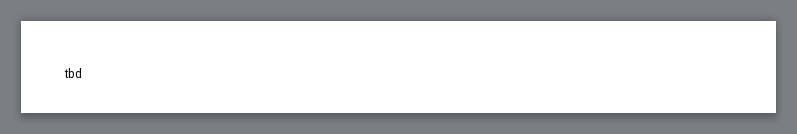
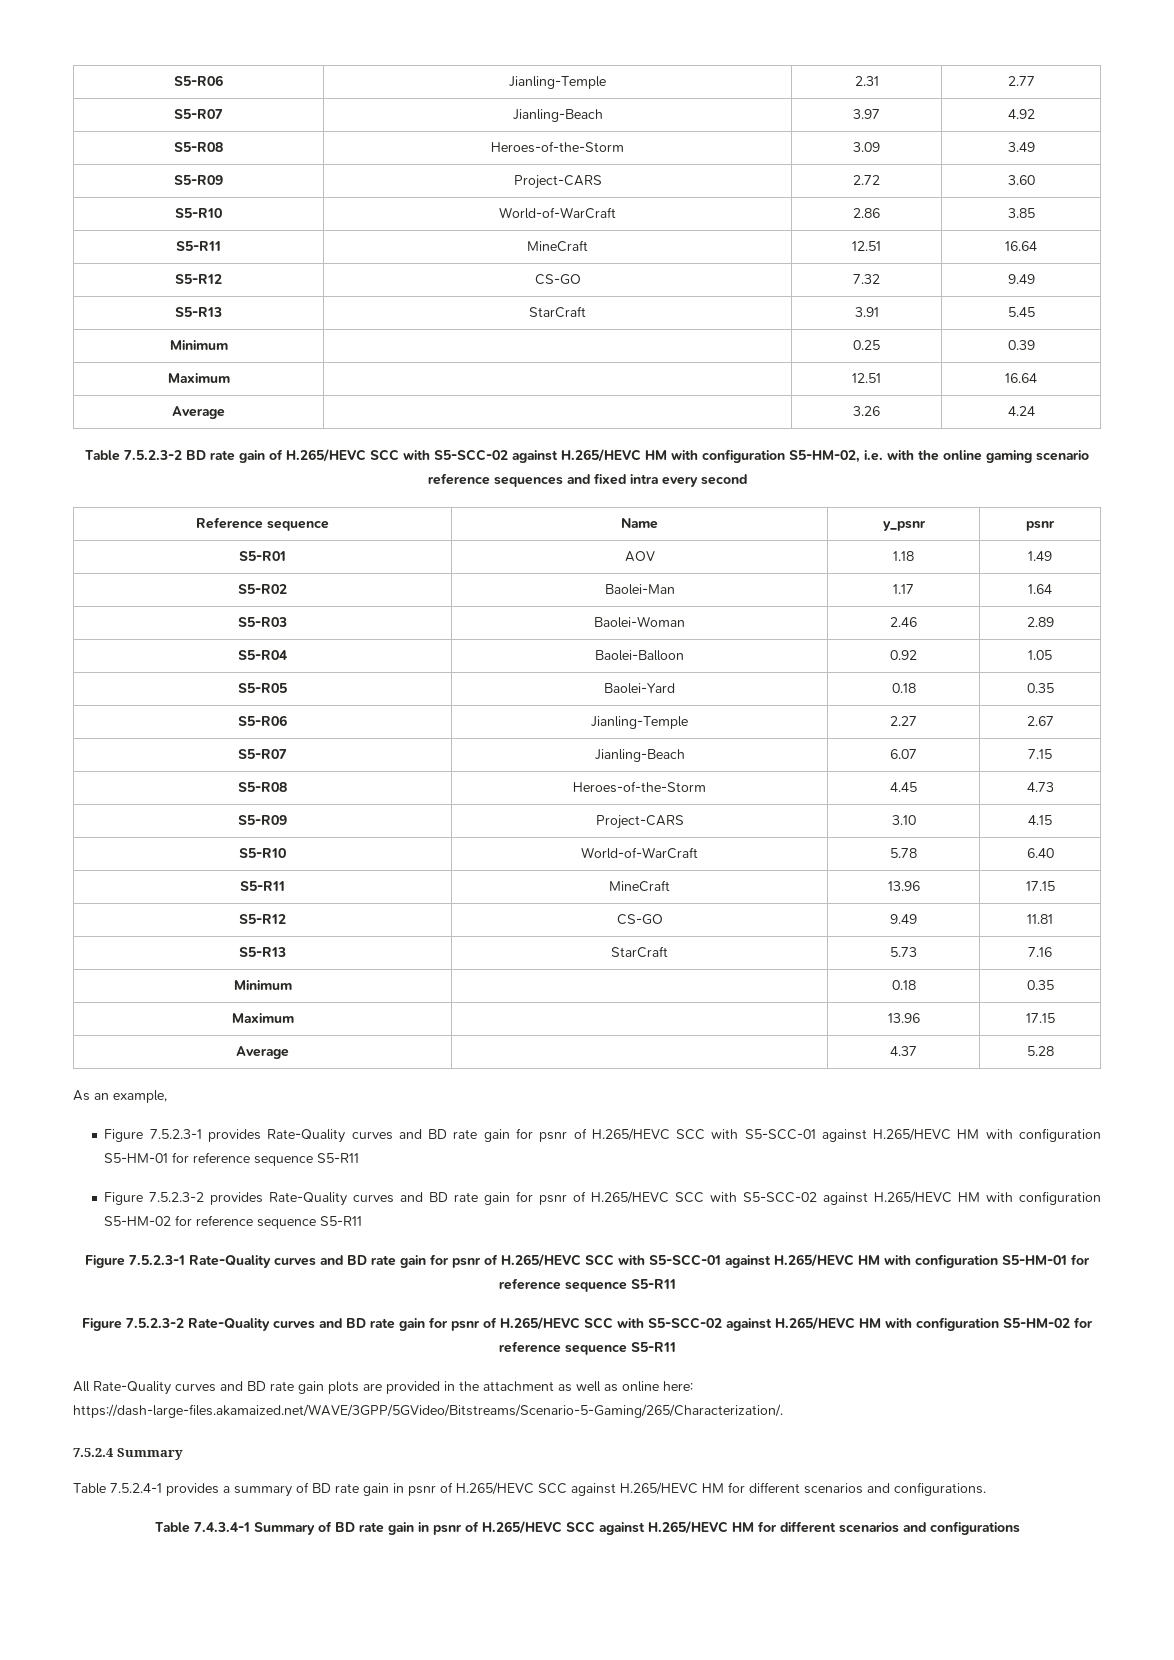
[64,68,82,78] tbd -> [174,75,223,86] [509,76,606,89] [854,76,879,86] [1007,76,1035,86] [174,109,223,119] [512,109,603,122] [853,109,880,119] [1007,109,1035,119] [174,142,223,152] [491,141,624,153] [853,142,880,152] [1007,142,1035,152] [174,175,223,185] [513,175,602,189] [853,175,880,185] [1007,175,1035,185] [175,208,222,218] [499,207,616,219] [853,208,880,218] [1007,208,1035,218] [176,241,221,251] [527,240,588,252] [852,241,881,251] [1005,241,1037,251] [175,274,222,284] [534,274,581,285] [853,274,880,284] [1007,274,1035,284] [175,307,222,317] [529,306,586,318] [854,307,879,317] [1007,307,1035,317] [169,340,228,350] [853,340,880,350] [1007,340,1035,350] [167,373,230,383] [852,373,881,383] [1005,373,1037,383] [172,406,225,419] [853,406,880,416] [1007,406,1035,416] [85,449,1089,463] [427,473,747,487] [196,517,329,531] [621,518,658,529] [882,520,926,531] [1026,520,1055,531] [239,551,286,561] [624,551,655,562] [893,551,914,561] [1028,551,1052,561] [238,584,287,594] [604,584,675,595] [893,584,914,594] [1028,584,1052,594] [238,617,287,627] [594,616,685,628] [890,617,917,627] [1026,617,1054,627] [238,650,287,660] [595,650,684,661] [890,650,917,660] [1028,650,1052,660] [238,683,287,693] [604,683,675,694] [891,683,916,693] [1026,683,1054,693] [238,715,287,726] [591,716,688,729] [890,716,917,726] [1026,716,1054,726] [238,749,287,759] [594,749,685,762] [890,749,917,759] [1028,749,1052,759] [238,782,287,792] [573,781,706,793] [890,782,917,792] [1026,782,1054,792] [238,815,287,825] [595,815,684,829] [891,815,916,825] [1028,815,1052,825] [239,848,286,858] [581,847,698,859] [890,848,917,858] [1026,848,1054,858] [240,881,285,891] [609,880,670,892] [887,881,920,891] [1025,881,1055,891] [239,914,286,924] [616,914,663,925] [890,914,917,924] [1027,914,1053,924] [239,947,286,957] [611,946,668,958] [890,947,917,957] [1028,947,1052,957] [233,980,292,990] [891,980,916,990] [1026,980,1054,990] [231,1013,294,1023] [887,1013,920,1023] [1025,1013,1055,1023] [236,1046,289,1059] [890,1046,917,1056] [1026,1046,1054,1056] [73,1090,167,1103] [104,1128,1102,1143] [104,1152,360,1166] [104,1191,1101,1206] [104,1215,363,1229] [85,1254,1090,1268] [498,1278,676,1292] [82,1317,1093,1331] [498,1341,676,1355] [73,1381,693,1395] [73,1404,783,1418] [73,1448,183,1460] [73,1482,986,1497] [154,1521,1020,1535] S5-R06 | Jianling-Temple | 2.31 | 2.77 // S5-R07 | Jianling-Beach | 3.97 | 4.92 // S5-R08 | Heroes-of-the-Storm | 3.09 | 3.49 // S5-R09 | Project-CARS | 2.72 | 3.60 // S5-R10 | World-of-WarCraft | 2.86 | 3.85 // S5-R11 | MineCraft | 12.51 | 16.64 // S5-R12 | CS-GO | 7.32 | 9.49 // S5-R13 | StarCraft | 3.91 | 5.45 // Minimum | | 0.25 | 0.39 // Maximum | | 12.51 | 16.64 // Average | | 3.26 | 4.24 // Table 7.5.2.3-2 BD rate gain of H.265/HEVC SCC with S5-SCC-02 against H.265/HEVC HM with configuration S5-HM-02, i.e. with the online gaming scenario reference sequences and fixed intra every second // Reference sequence | Name | y_psnr | psnr // S5-R01 | AOV | 1.18 | 1.49 // S5-R02 | Baolei-Man | 1.17 | 1.64 // S5-R03 | Baolei-Woman | 2.46 | 2.89 // S5-R04 | Baolei-Balloon | 0.92 | 1.05 // S5-R05 | Baolei-Yard | 0.18 | 0.35 // S5-R06 | Jianling-Temple | 2.27 | 2.67 // S5-R07 | Jianling-Beach | 6.07 | 7.15 // S5-R08 | Heroes-of-the-Storm | 4.45 | 4.73 // S5-R09 | Project-CARS | 3.10 | 4.15 // S5-R10 | World-of-WarCraft | 5.78 | 6.40 // S5-R11 | MineCraft | 13.96 | 17.15 // S5-R12 | CS-GO | 9.49 | 11.81 // S5-R13 | StarCraft | 5.73 | 7.16 // Minimum | | 0.18 | 0.35 // Maximum | | 13.96 | 17.15 // Average | | 4.37 | 5.28 // As an example, // Figure 7.5.2.3-1 provides Rate-Quality curves and BD rate gain for psnr of H.265/HEVC SCC with S5-SCC-01 against H.265/HEVC HM with configuration S5-HM-01 for reference sequence S5-R11 // Figure 7.5.2.3-2 provides Rate-Quality curves and BD rate gain for psnr of H.265/HEVC SCC with S5-SCC-02 against H.265/HEVC HM with configuration S5-HM-02 for reference sequence S5-R11 // Figure 7.5.2.3-1 Rate-Quality curves and BD rate gain for psnr of H.265/HEVC SCC with S5-SCC-01 against H.265/HEVC HM with configuration S5-HM-01 for reference sequence S5-R11 // Figure 7.5.2.3-2 Rate-Quality curves and BD rate gain for psnr of H.265/HEVC SCC with S5-SCC-02 against H.265/HEVC HM with configuration S5-HM-02 for reference sequence S5-R11 // All Rate-Quality curves and BD rate gain plots are provided in the attachment as well as online here: https://dash-large-files.akamaized.net/WAVE/3GPP/5GVideo/Bitstreams/Scenario-5-Gaming/265/Characterization/. // 7.5.2.4 Summary // Table 7.5.2.4-1 provides a summary of BD rate gain in psnr of H.265/HEVC SCC against H.265/HEVC HM for different scenarios and configurations. // Table 7.4.3.4-1 Summary of BD rate gain in psnr of H.265/HEVC SCC against H.265/HEVC HM for different scenarios and configurations

